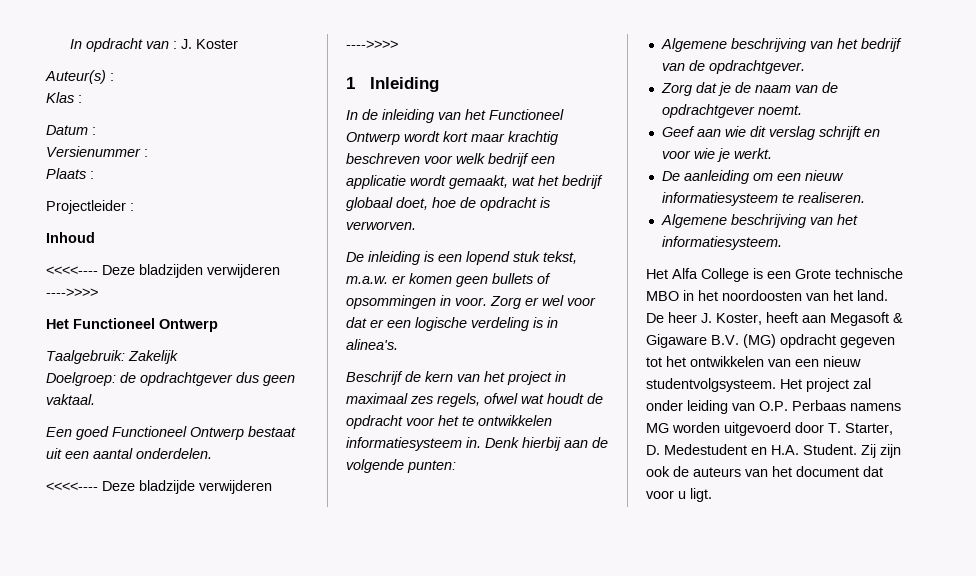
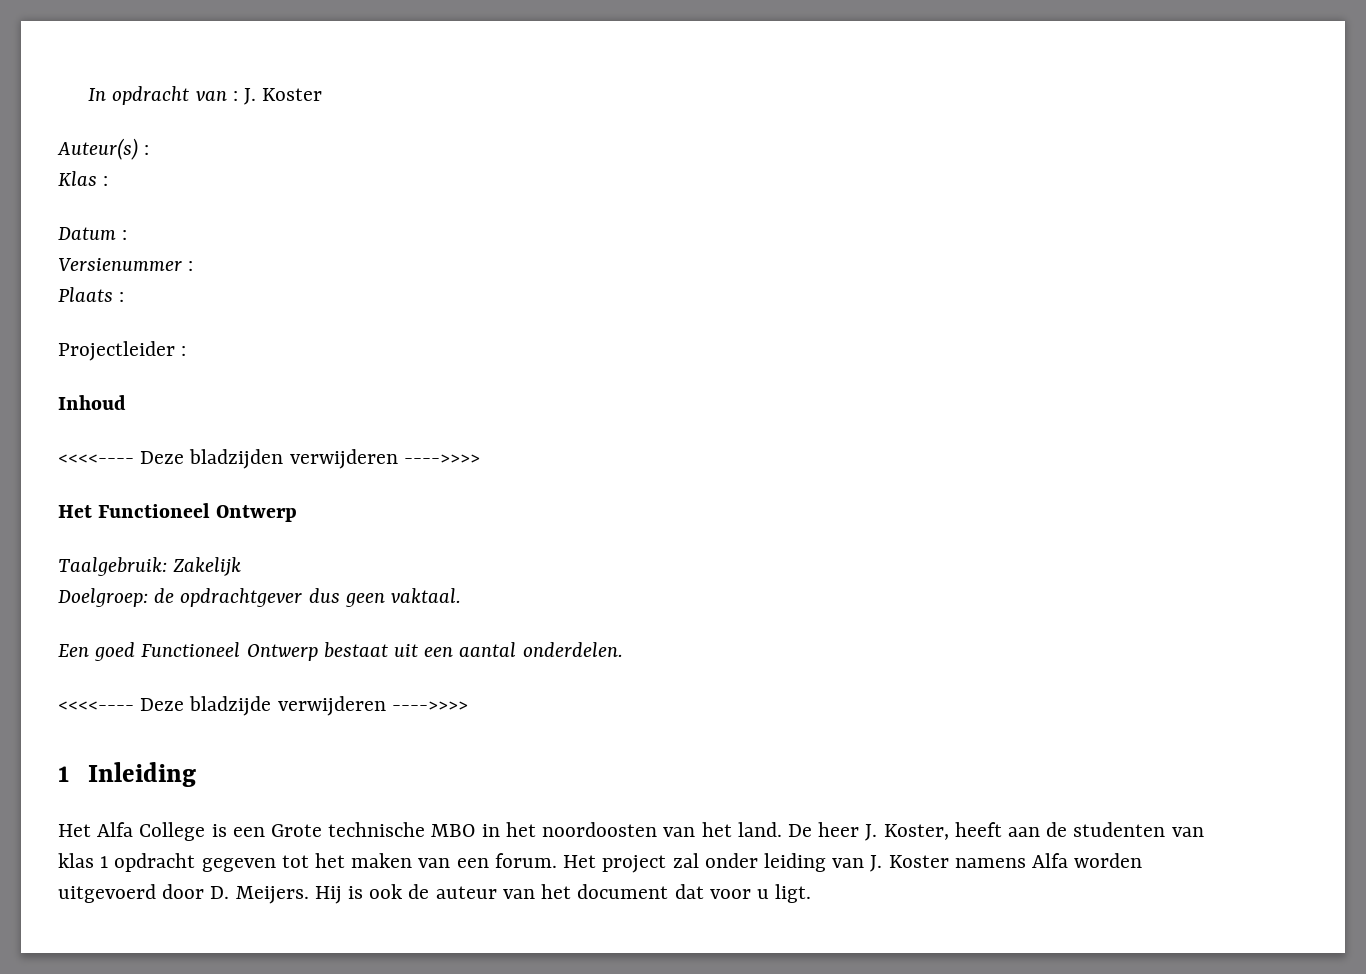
[346,109,564,123] [346,131,558,145] [346,153,555,167] [346,175,603,189] [346,197,550,211] [346,221,416,230] [346,251,577,265] [346,273,551,287] [346,295,596,309] [346,317,558,331] [346,339,398,350] [346,371,566,385] [346,393,603,407] [346,415,552,429] [346,437,608,451] [346,459,456,473] [660,38,902,52] [661,60,805,74] [660,82,838,96] [661,104,802,118] [661,126,880,140] [661,148,772,162] [661,170,844,184] [661,192,865,206] [660,214,858,228] [661,236,782,250] // In de inleiding van het Functioneel Ontwerp wordt kort maar krachtig beschreven voor welk bedrijf een applicatie wordt gemaakt, wat het bedrijf globaal doet, hoe de opdracht is verworven. // De inleiding is een lopend stuk tekst, m.a.w. er komen geen bullets of opsommingen in voor. Zorg er wel voor dat er een logische verdeling is in alinea's. // Beschrijf de kern van het project in maximaal zes regels, ofwel wat houdt de opdracht voor het te ontwikkelen informatiesysteem in. Denk hierbij aan de volgende punten: // Algemene beschrijving van het bedrijf van de opdrachtgever. // Zorg dat je de naam van de opdrachtgever noemt. // Geef aan wie dit verslag schrijft en voor wie je werkt. // De aanleiding om een nieuw informatiesysteem te realiseren. // Algemene beschrijving van het informatiesysteem. -> (197, 774) none
[830,312,903,326] [646,334,776,348] Megasoft & Gigaware B.V. (MG) -> [1046,822,1204,837] [58,853,109,868] de studenten van klas 1
[690,356,764,367] ontwikkelen -> [351,853,413,868] maken
[823,356,861,367] [646,378,776,392] nieuw studentvolgsysteem. -> [494,853,557,868] forum.
[759,400,901,411] [646,422,893,436] [646,444,901,458] O.P. Perbaas namens MG worden uitgevoerd door T. Starter, D. Medestudent en H.A. Student. Zij zijn -> [870,853,1143,872] [58,884,364,904] J. Koster namens Alfa worden uitgevoerd door D. Meijers. Hij is
[693,467,741,477] auteurs -> [435,886,497,899] auteur

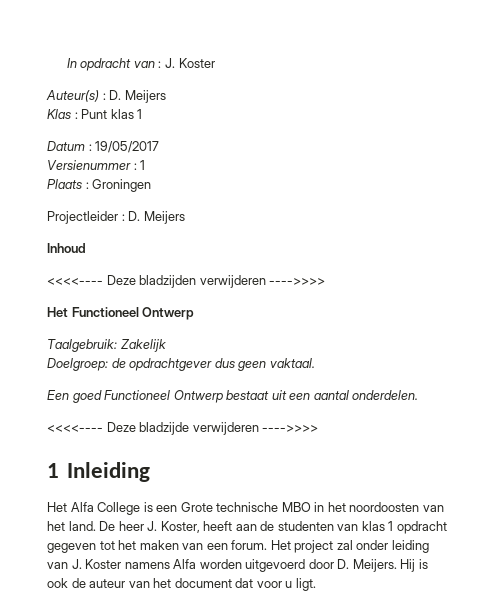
(150, 150) none -> [109,90,166,103] D. Meijers
(109, 181) none -> [81,109,143,119] Punt klas 1
(128, 235) none -> [95,141,160,153] 19/05/2017
(194, 266) none -> [140,160,146,170] 1
(125, 297) none -> [92,179,152,192] Groningen
(187, 351) none -> [128,211,185,224] D. Meijers

